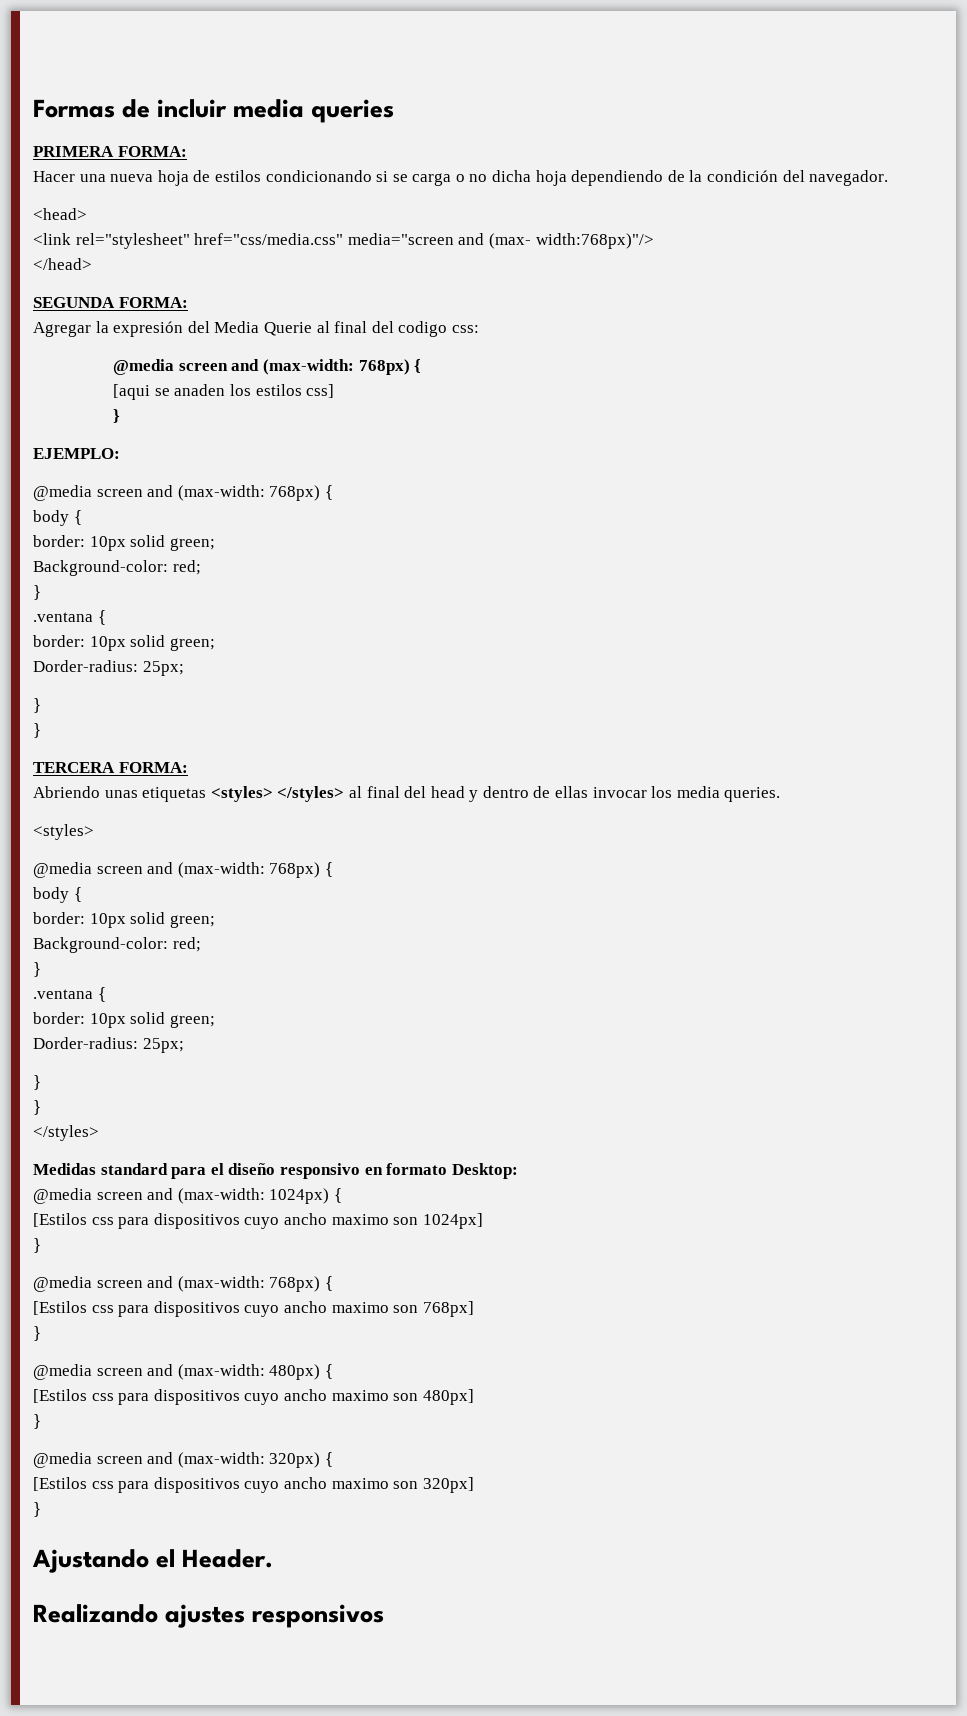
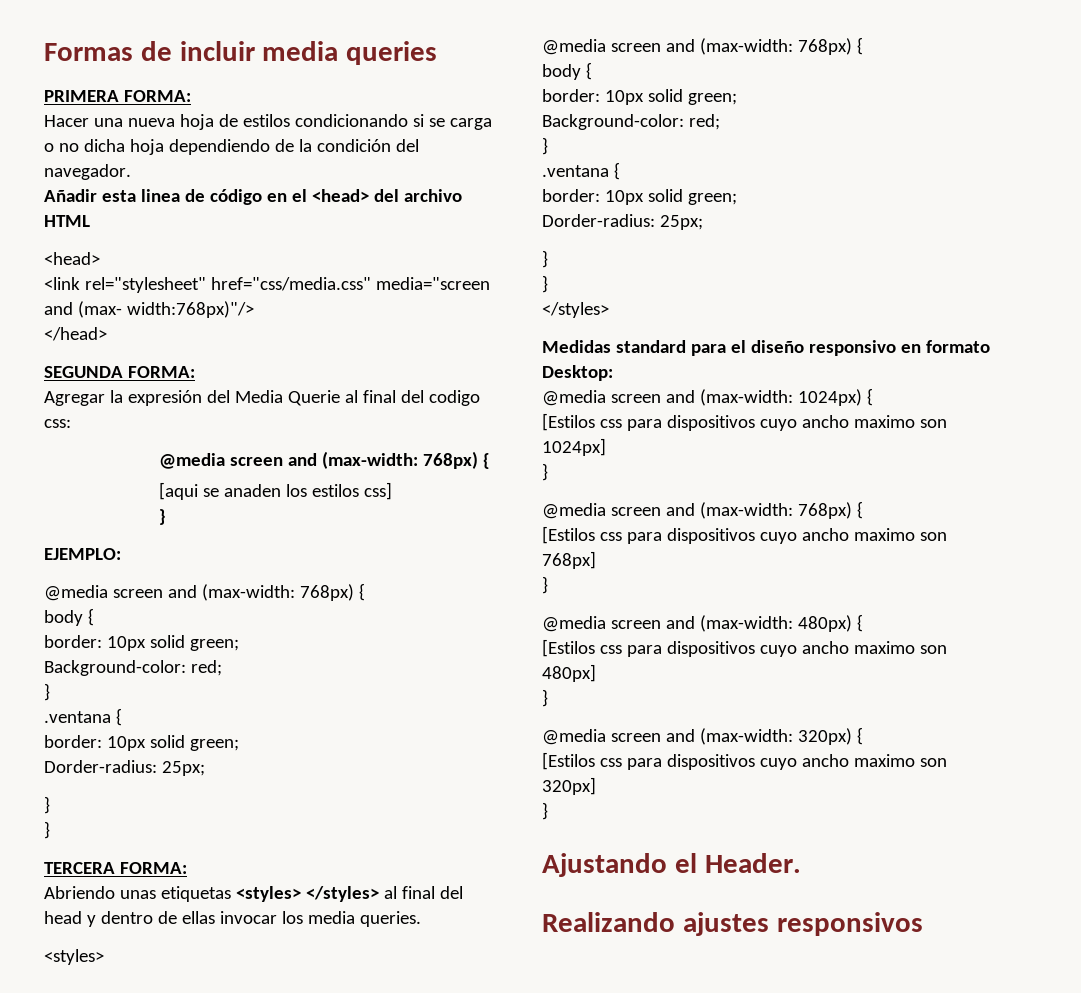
(889, 178) none -> [44,189,462,205] [44,215,90,227] // Añadir esta linea de código en el <head> del archivo HTML

